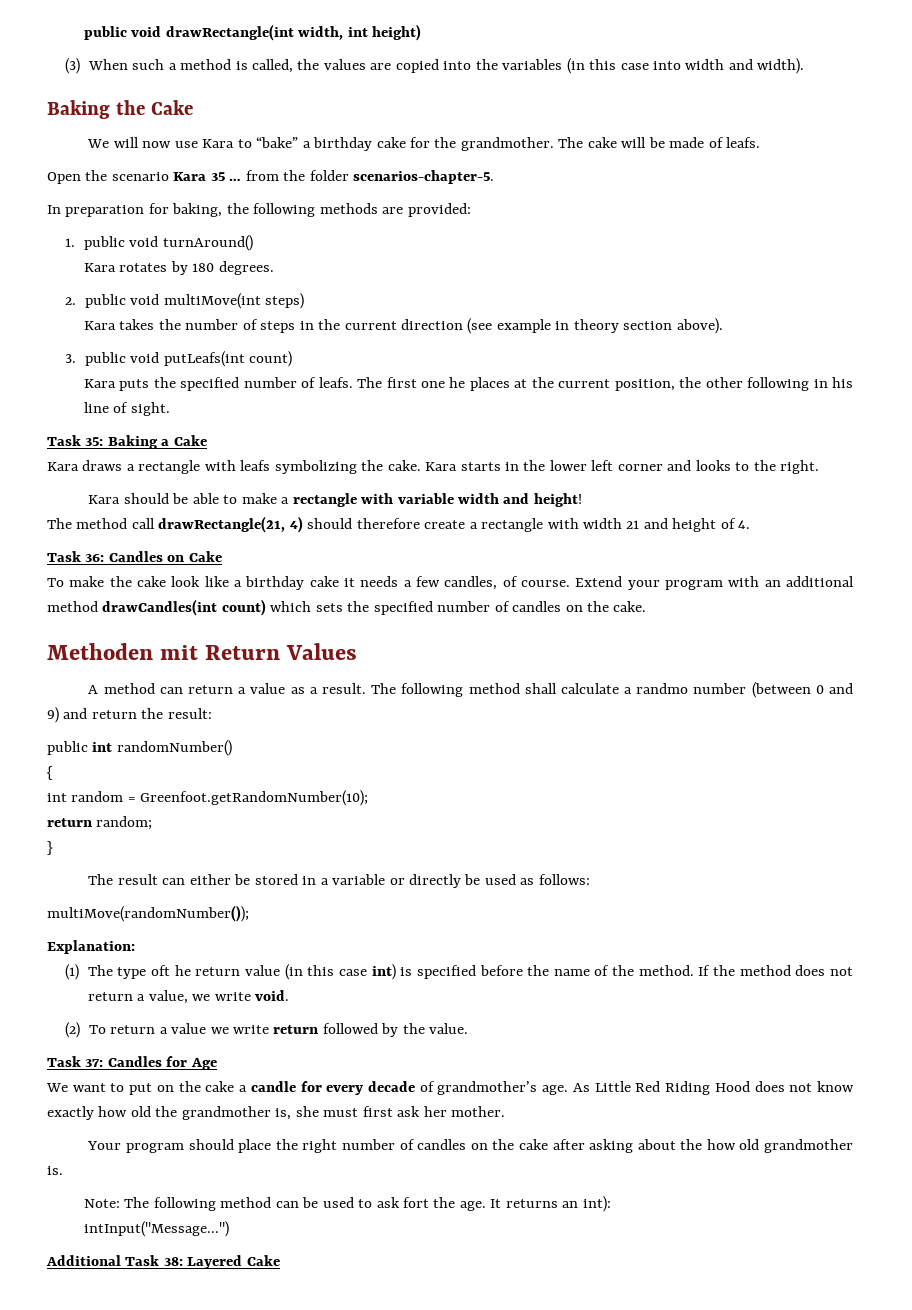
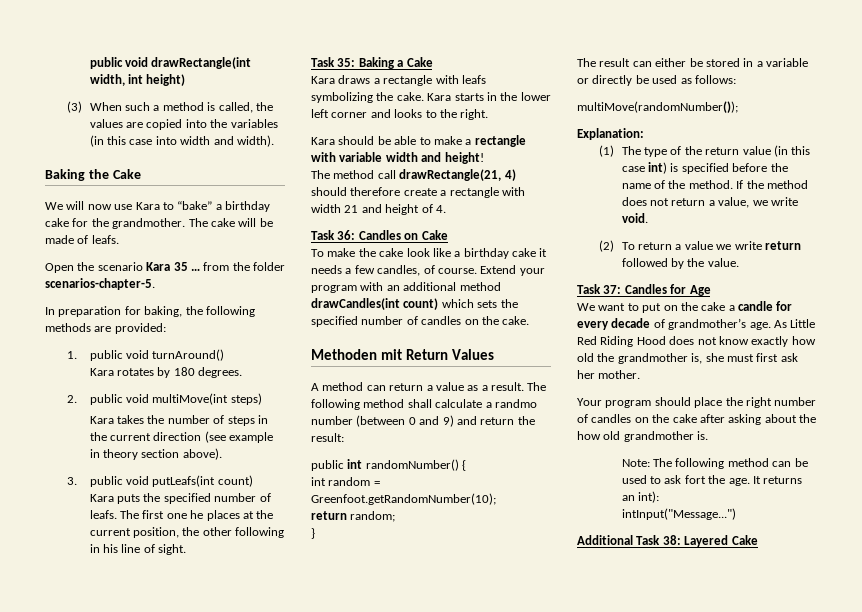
(232, 748) // -> (459, 465) none
[150,965,191,976] oft he -> [670,146,702,155] of the

